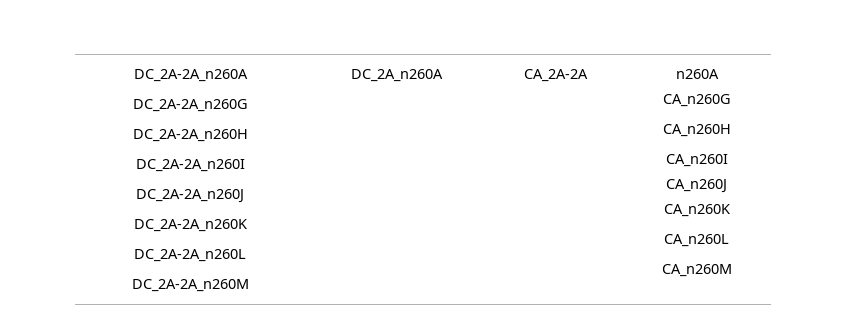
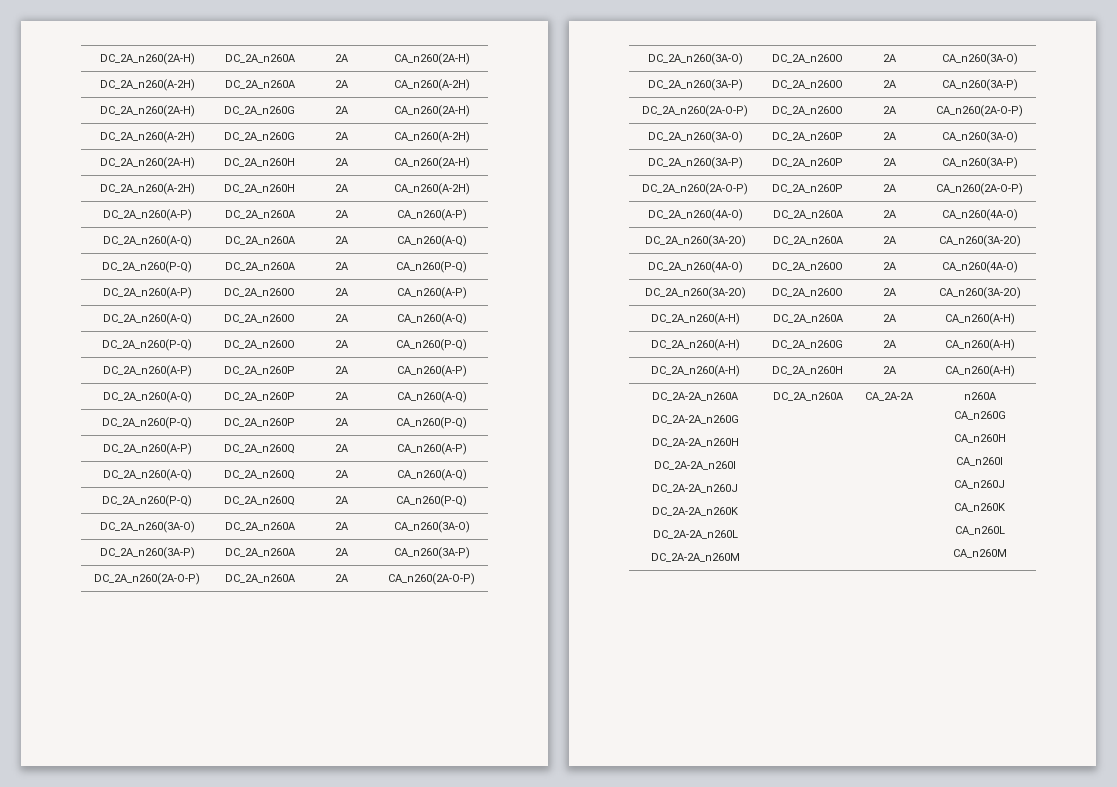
(133, 75) none -> [99,53,195,65] [224,54,296,63] [334,54,349,62] [393,53,470,65] [99,79,195,91] [224,80,296,89] [334,80,349,88] [393,79,470,91] [99,105,195,117] [224,106,295,115] [334,106,349,114] [393,105,470,117] [99,131,195,143] [224,132,295,141] [334,132,349,140] [393,131,470,143] [99,157,195,169] [224,158,295,167] [334,158,349,166] [393,157,470,169] [99,183,195,195] [224,184,295,193] [334,184,349,192] [393,183,470,195] [102,209,192,221] [224,210,296,219] [334,210,349,218] [396,209,467,221] [102,235,192,247] [224,236,296,245] [334,236,349,244] [396,235,467,247] [102,261,192,273] [224,262,296,271] [334,262,349,270] [395,261,467,273] [102,287,192,299] [224,288,295,297] [334,288,349,296] [396,287,467,299] [102,313,192,325] [224,314,295,323] [334,314,349,322] [396,313,467,325] [102,339,192,351] [224,340,295,349] [334,340,349,348] [395,339,467,351] [102,365,192,377] [224,366,295,375] [334,366,349,374] [396,365,467,377] [102,391,192,403] [224,392,295,401] [334,392,349,400] [396,391,467,403] [102,417,192,429] [224,418,295,427] [334,418,349,426] [395,417,467,429] [102,443,192,455] [224,444,295,454] [334,444,349,452] [396,443,467,455] [102,469,192,481] [224,470,295,480] [334,470,349,478] [396,469,467,481] [102,495,192,507] [224,496,295,506] [334,496,349,504] [395,495,467,507] [99,521,195,533] [224,522,296,531] [334,522,349,530] [393,521,470,533] [99,547,195,559] [224,548,296,557] [334,548,349,556] [393,547,470,559] [94,573,200,585] [224,574,296,583] [334,574,349,582] [387,573,475,585] [647,53,743,65] [772,54,843,63] [882,54,897,62] [941,53,1018,65] [647,79,743,91] [772,80,843,89] [882,80,897,88] [941,79,1018,91] [642,105,748,117] [772,106,843,115] [882,106,897,114] [936,105,1023,117] [647,131,743,143] [772,132,843,141] [882,132,897,140] [941,131,1018,143] [647,157,743,169] [772,158,843,167] [882,158,897,166] [941,157,1018,169] [642,183,748,195] [772,184,843,193] [882,184,897,192] [936,183,1023,195] [647,209,743,221] [772,210,844,219] [882,210,897,218] [941,209,1018,221] [644,235,746,247] [772,236,844,245] [882,236,897,244] [938,235,1021,247] [647,261,743,273] [772,262,843,271] [882,262,897,270] [941,261,1018,273] [644,287,746,299] [772,288,843,297] [882,288,897,296] [938,287,1021,299] [650,313,740,325] [772,314,844,323] [882,314,897,322] [944,313,1015,325] [650,339,740,351] [772,340,843,349] [882,340,897,348] [944,339,1015,351] [650,365,740,377] [772,366,843,375] [882,366,897,374] [944,365,1015,377] DC_2A_n260(2A-H) | DC_2A_n260A | 2A | CA_n260(2A-H) // DC_2A_n260(A-2H) | DC_2A_n260A | 2A | CA_n260(A-2H) // DC_2A_n260(2A-H) | DC_2A_n260G | 2A | CA_n260(2A-H) // DC_2A_n260(A-2H) | DC_2A_n260G | 2A | CA_n260(A-2H) // DC_2A_n260(2A-H) | DC_2A_n260H | 2A | CA_n260(2A-H) // DC_2A_n260(A-2H) | DC_2A_n260H | 2A | CA_n260(A-2H) // DC_2A_n260(A-P) | DC_2A_n260A | 2A | CA_n260(A-P) // DC_2A_n260(A-Q) | DC_2A_n260A | 2A | CA_n260(A-Q) // DC_2A_n260(P-Q) | DC_2A_n260A | 2A | CA_n260(P-Q) // DC_2A_n260(A-P) | DC_2A_n260O | 2A | CA_n260(A-P) // DC_2A_n260(A-Q) | DC_2A_n260O | 2A | CA_n260(A-Q) // DC_2A_n260(P-Q) | DC_2A_n260O | 2A | CA_n260(P-Q) // DC_2A_n260(A-P) | DC_2A_n260P | 2A | CA_n260(A-P) // DC_2A_n260(A-Q) | DC_2A_n260P | 2A | CA_n260(A-Q) // DC_2A_n260(P-Q) | DC_2A_n260P | 2A | CA_n260(P-Q) // DC_2A_n260(A-P) | DC_2A_n260Q | 2A | CA_n260(A-P) // DC_2A_n260(A-Q) | DC_2A_n260Q | 2A | CA_n260(A-Q) // DC_2A_n260(P-Q) | DC_2A_n260Q | 2A | CA_n260(P-Q) // DC_2A_n260(3A-O) | DC_2A_n260A | 2A | CA_n260(3A-O) // DC_2A_n260(3A-P) | DC_2A_n260A | 2A | CA_n260(3A-P) // DC_2A_n260(2A-O-P) | DC_2A_n260A | 2A | CA_n260(2A-O-P) // DC_2A_n260(3A-O) | DC_2A_n260O | 2A | CA_n260(3A-O) // DC_2A_n260(3A-P) | DC_2A_n260O | 2A | CA_n260(3A-P) // DC_2A_n260(2A-O-P) | DC_2A_n260O | 2A | CA_n260(2A-O-P) // DC_2A_n260(3A-O) | DC_2A_n260P | 2A | CA_n260(3A-O) // DC_2A_n260(3A-P) | DC_2A_n260P | 2A | CA_n260(3A-P) // DC_2A_n260(2A-O-P) | DC_2A_n260P | 2A | CA_n260(2A-O-P) // DC_2A_n260(4A-O) | DC_2A_n260A | 2A | CA_n260(4A-O) // DC_2A_n260(3A-2O) | DC_2A_n260A | 2A | CA_n260(3A-2O) // DC_2A_n260(4A-O) | DC_2A_n260O | 2A | CA_n260(4A-O) // DC_2A_n260(3A-2O) | DC_2A_n260O | 2A | CA_n260(3A-2O) // DC_2A_n260(A-H) | DC_2A_n260A | 2A | CA_n260(A-H) // DC_2A_n260(A-H) | DC_2A_n260G | 2A | CA_n260(A-H) // DC_2A_n260(A-H) | DC_2A_n260H | 2A | CA_n260(A-H) //

